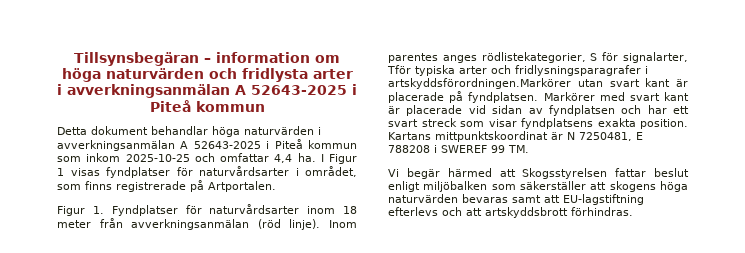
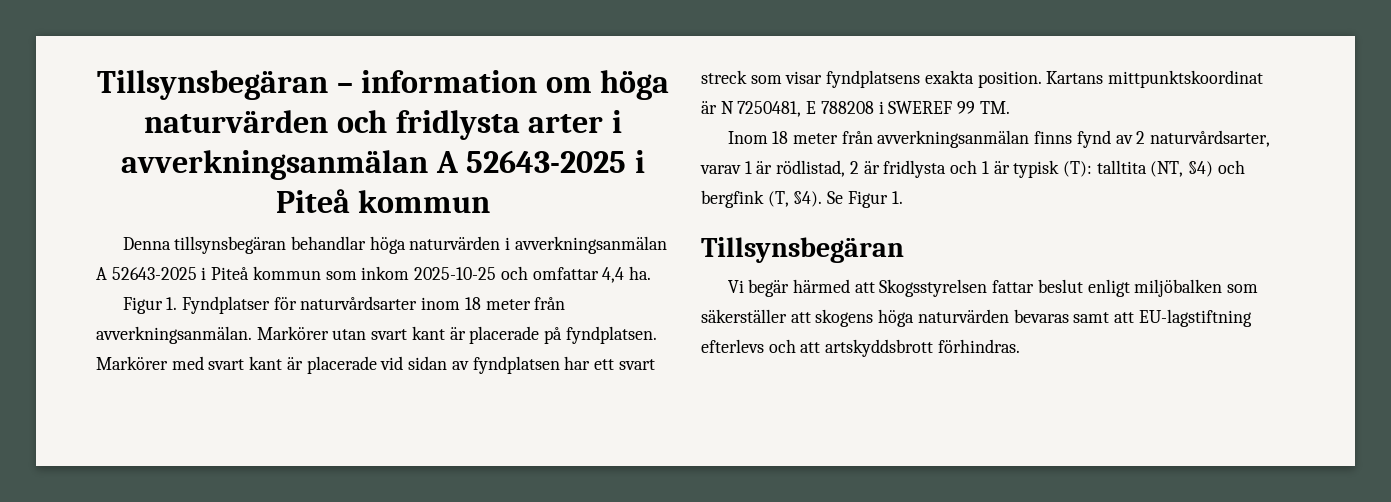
[57,126,148,135] Detta dokument -> [122,236,287,254] Denna tillsynsbegäran
[320,154,357,164] [57,166,357,178] [57,180,276,192] I Figur 1 visas fyndplatser för naturvårdsarter i området, som finns registrerade på Artportalen. -> (651, 273) none
[131,219,357,230] [388,52,688,63] [387,65,648,76] [388,78,571,89] avverkningsanmälan (röd linje). Inom parentes anges rödlistekategorier, S för signalarter, Tför typiska arter och fridlysningsparagrafer i artskyddsförordningen.Markörer -> [96,326,329,344] avverkningsanmälan. Markörer
[621,105,642,114] och -> (560, 365) none
(529, 149) none -> [727,130,1271,148] [700,160,1245,178] [701,190,903,208] [701,237,904,263] // Inom 18 meter från avverkningsanmälan finns fynd av 2 naturvårdsarter, varav 1 är rödlistad, 2 är fridlysta och 1 är typisk (T): talltita (NT, §4) och bergfink (T, §4). Se Figur 1. // Tillsynsbegäran

